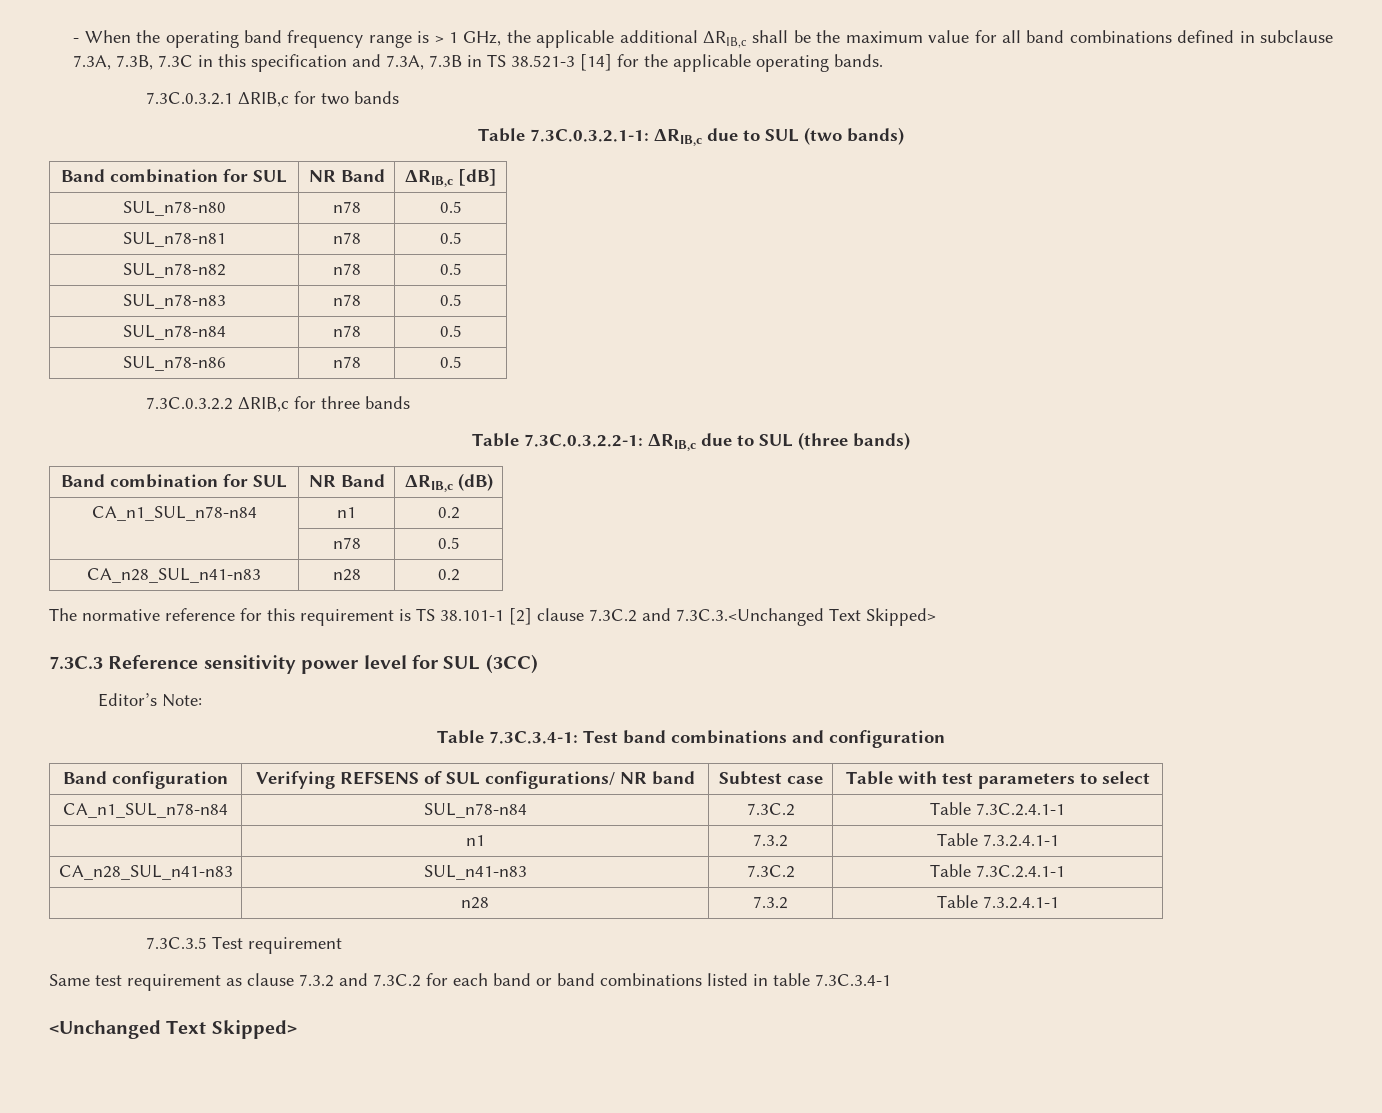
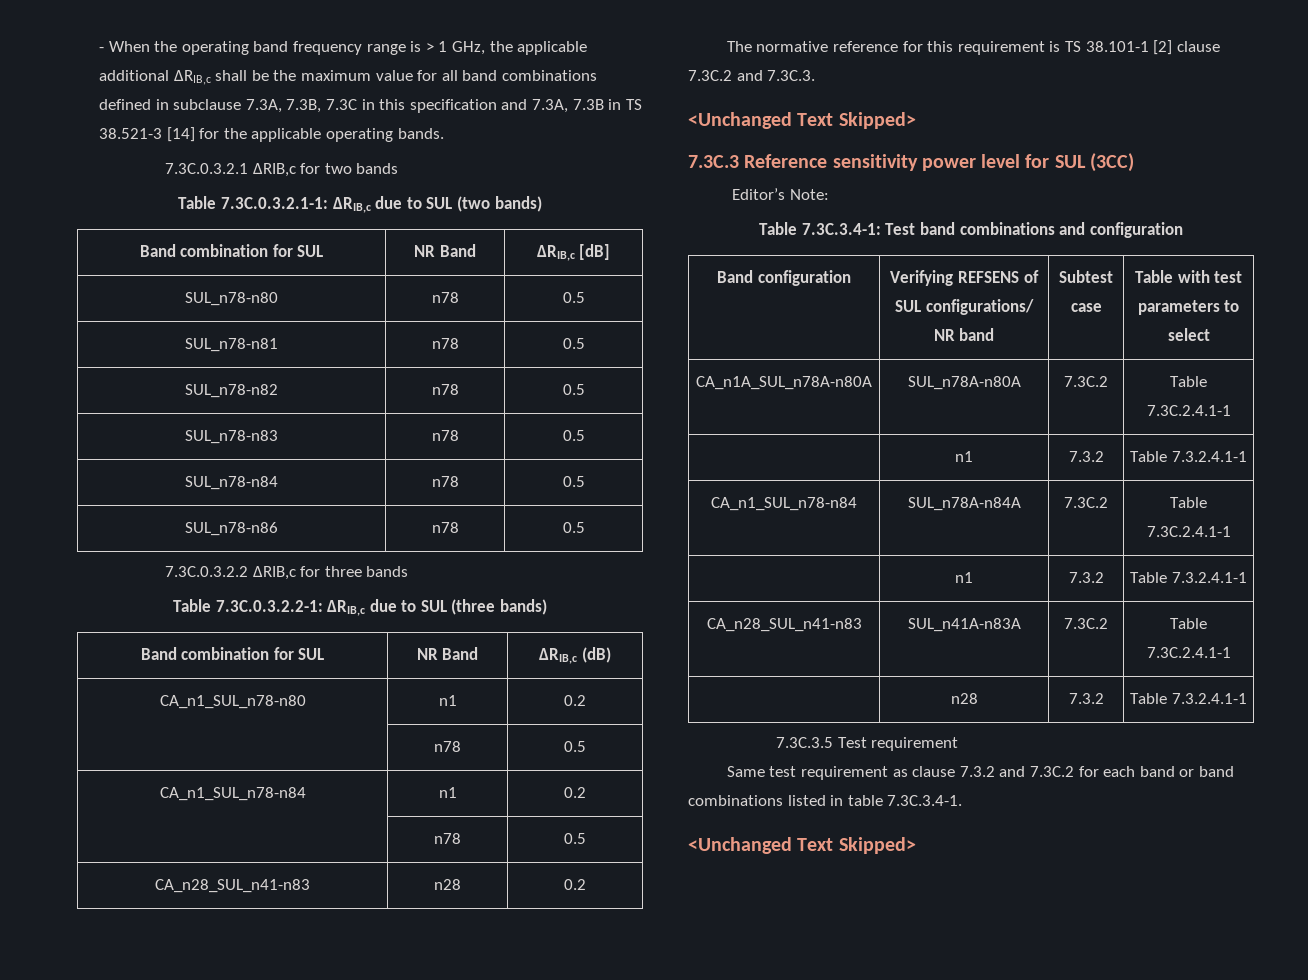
(493, 482) none -> [159,695,306,709] [438,695,457,706] [564,695,586,706] [434,741,461,752] [564,741,586,752] // CA_n1_SUL_n78-n80 | n1 | 0.2 // | n78 | 0.5
[676,608,824,626] 7.3C.3.<Unchanged -> [767,70,816,81] [688,112,792,129] 7.3C.3. // <Unchanged
[62,803,228,818] [423,803,527,818] // CA_n1_SUL_n78-n84 | SUL_n78-n84 -> [696,376,872,390] [907,376,1021,390] [1064,376,1108,387] [1170,376,1207,387] [1146,405,1231,416] [955,451,973,462] [1068,451,1104,462] [1130,451,1247,462] [711,497,857,511] [907,497,1021,511] // CA_n1A_SUL_n78A-n80A | SUL_n78A-n80A | 7.3C.2 | Table 7.3C.2.4.1-1 // | n1 | 7.3.2 | Table 7.3.2.4.1-1 // CA_n1_SUL_n78-n84 | SUL_n78A-n84A
[423,865,527,880] SUL_n41-n83 -> [907,618,1021,632] SUL_n41A-n83A
[815,974,891,986] 7.3C.3.4-1 -> [887,795,963,806] 7.3C.3.4-1.

